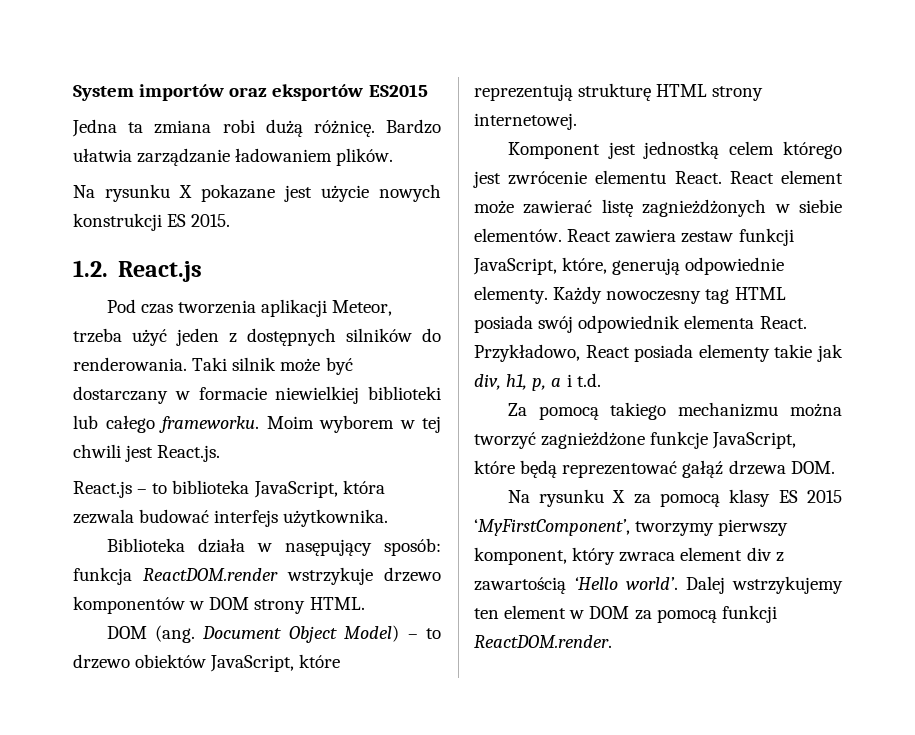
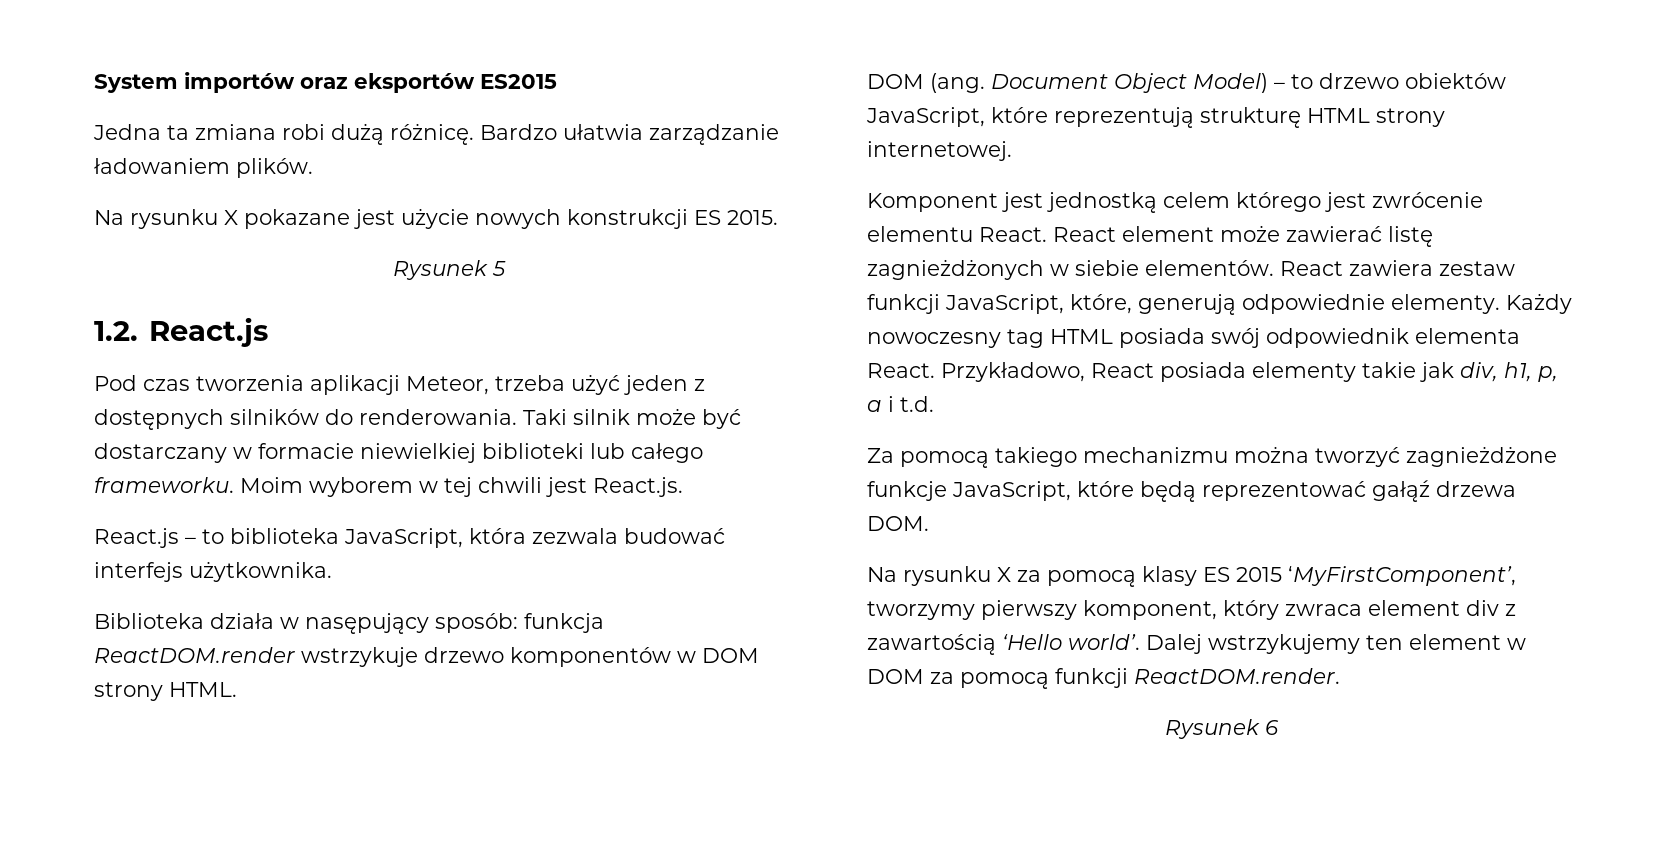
(231, 220) none -> [392,260,506,280] // Rysunek 5
(612, 641) none -> [1165,719,1279,739] // Rysunek 6

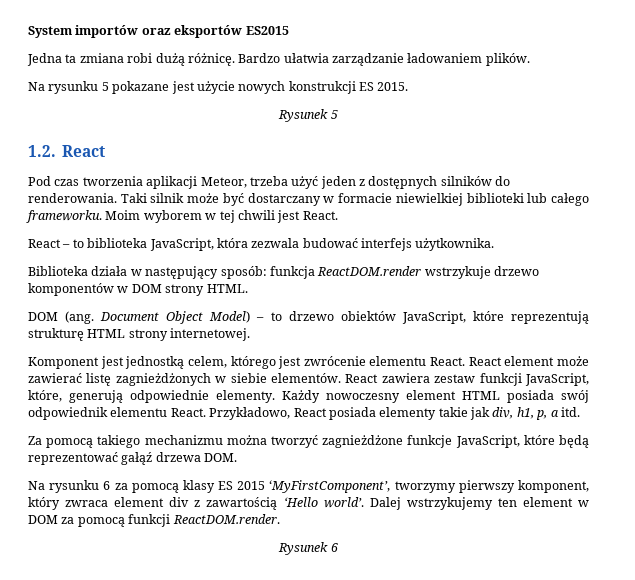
[224,210,238,225] X -> [101,82,109,91] 5
[148,317,268,347] React.js -> [62,145,106,157] React
[593,477,683,497] [94,528,179,548] React.js. // React.js -> [302,211,338,220] [28,239,61,248] React. // React
[305,613,429,634] nasępujący -> [145,266,219,279] następujący
[1163,192,1230,208] celem -> [187,356,227,368] celem,
[1007,329,1044,348] tag -> [406,390,456,400] element
[1415,328,1520,344] elementa -> [110,407,168,417] elementu
[888,396,934,412] i t.d. -> [560,407,580,417] itd.
[997,567,1011,582] X -> [103,481,111,490] 6

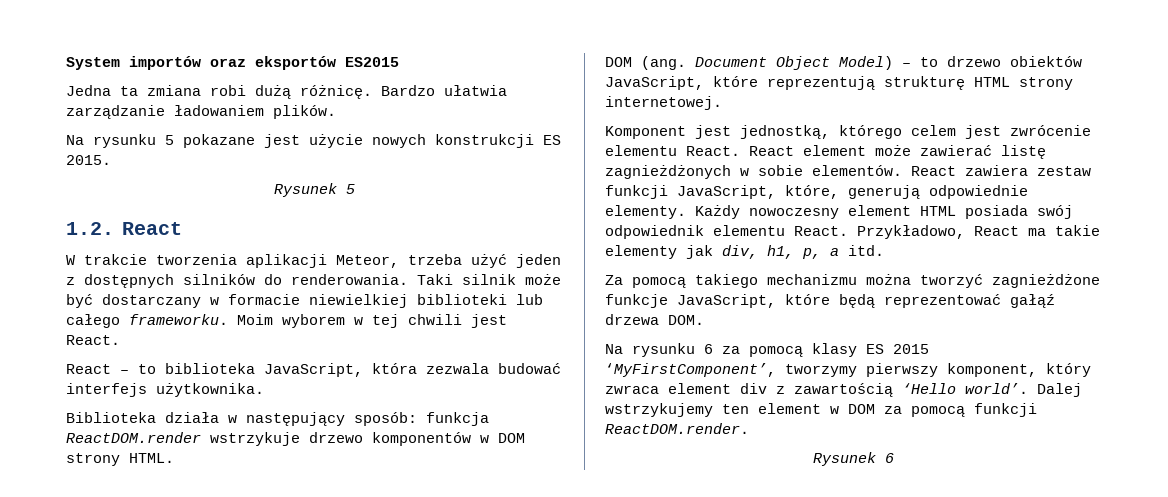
[28,176,80,186] Pod czas -> [66,254,147,265] W trakcie
[125,356,276,369] jednostką celem, którego -> [740,125,956,139] jednostką, którego celem
[230,373,267,383] siebie -> [758,165,803,176] sobie
[328,407,468,420] posiada elementy takie -> [1028,225,1100,236] [605,245,677,259] ma takie elementy

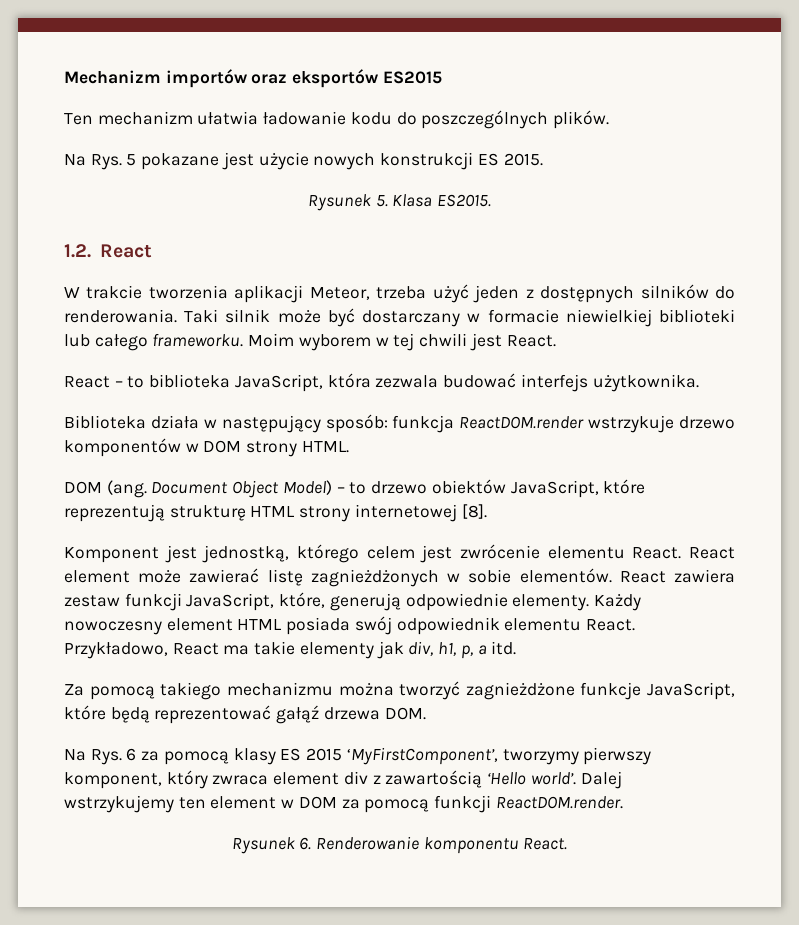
[66,57,120,70] System -> [64,70,161,84] Mechanizm
[66,85,507,99] [66,105,264,119] Jedna ta zmiana robi dużą różnicę. Bardzo ułatwia zarządzanie ładowaniem -> [64,110,549,129] Ten mechanizm ułatwia ładowanie kodu do poszczególnych
[93,134,156,148] rysunku -> [90,154,122,170] Rys.
[346,184,355,194] 5 -> [375,194,492,207] 5. Klasa ES2015.
[605,96,722,110] internetowej. -> [354,504,487,522] internetowej [8].
[632,343,695,357] rysunku -> [90,749,122,765] Rys.
[885,453,894,463] 6 -> [299,836,568,854] 6. Renderowanie komponentu React.

